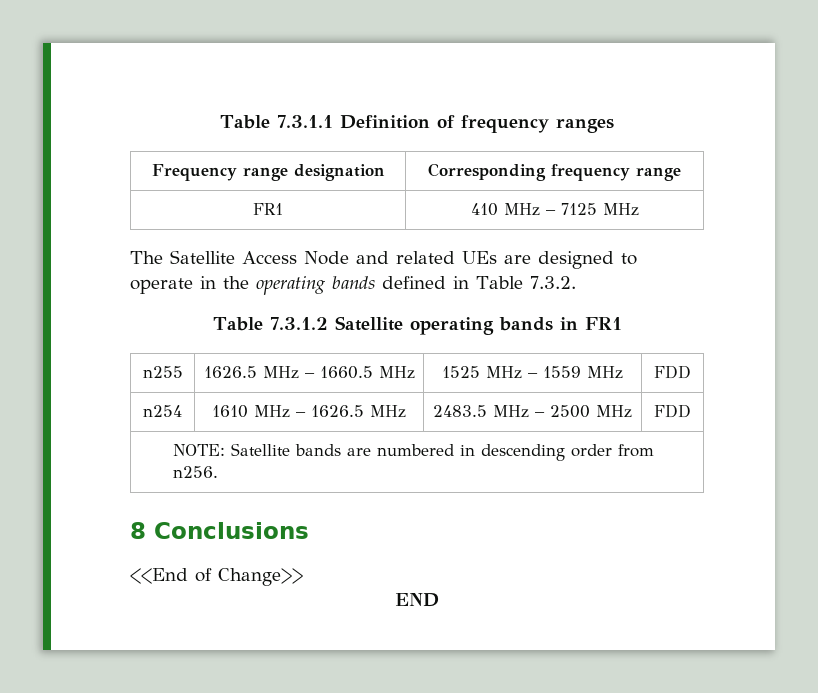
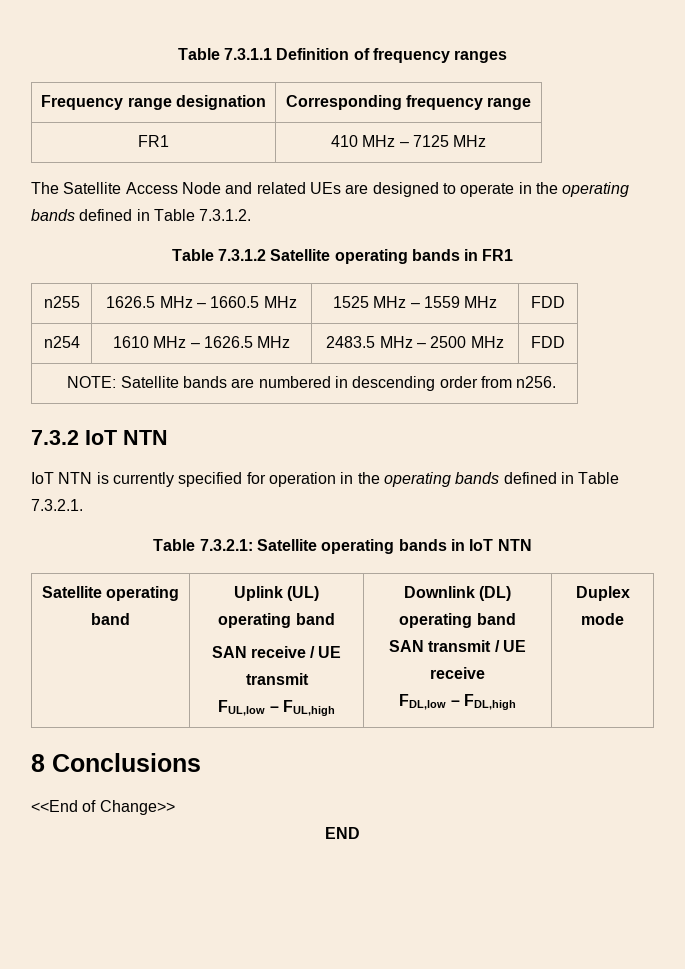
[529,276,576,289] 7.3.2. -> [199,209,252,221] 7.3.1.2.
(218, 472) none -> [31,430,168,445] [31,472,620,487] [31,499,83,511] [153,539,532,554] [41,586,180,601] [91,613,130,625] [233,586,320,601] [218,613,335,628] [211,646,342,658] [245,673,309,685] [218,700,335,716] [403,586,512,601] [399,613,516,628] [389,640,526,652] [430,667,485,679] [399,694,516,710] [575,586,630,601] [581,613,624,625] // 7.3.2 IoT NTN // IoT NTN is currently specified for operation in the operating bands defined in Table 7.3.2.1. // Table 7.3.2.1: Satellite operating bands in IoT NTN // Satellite operating band | Uplink (UL) operating band // SAN receive / UE transmit // FUL,low – FUL,high | Downlink (DL) operating band // SAN transmit / UE receive // FDL,low – FDL,high | Duplex mode

